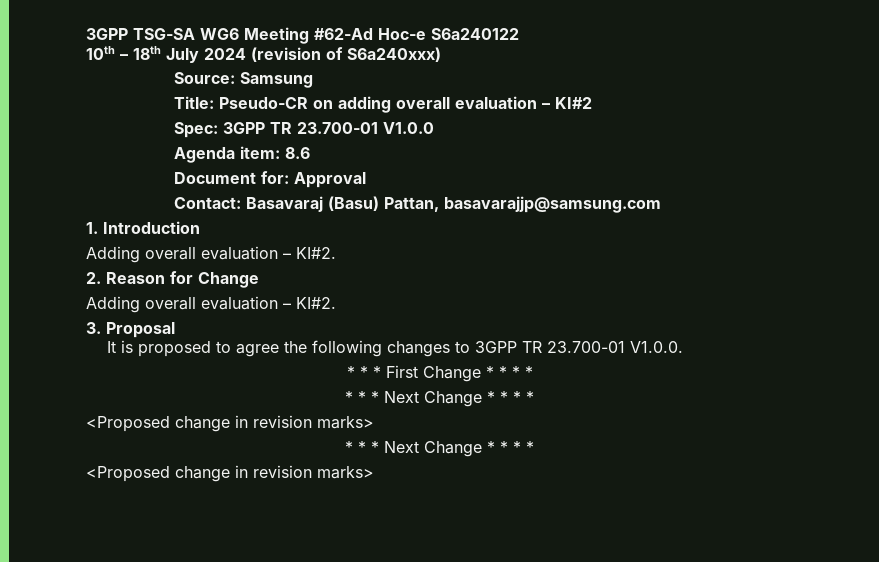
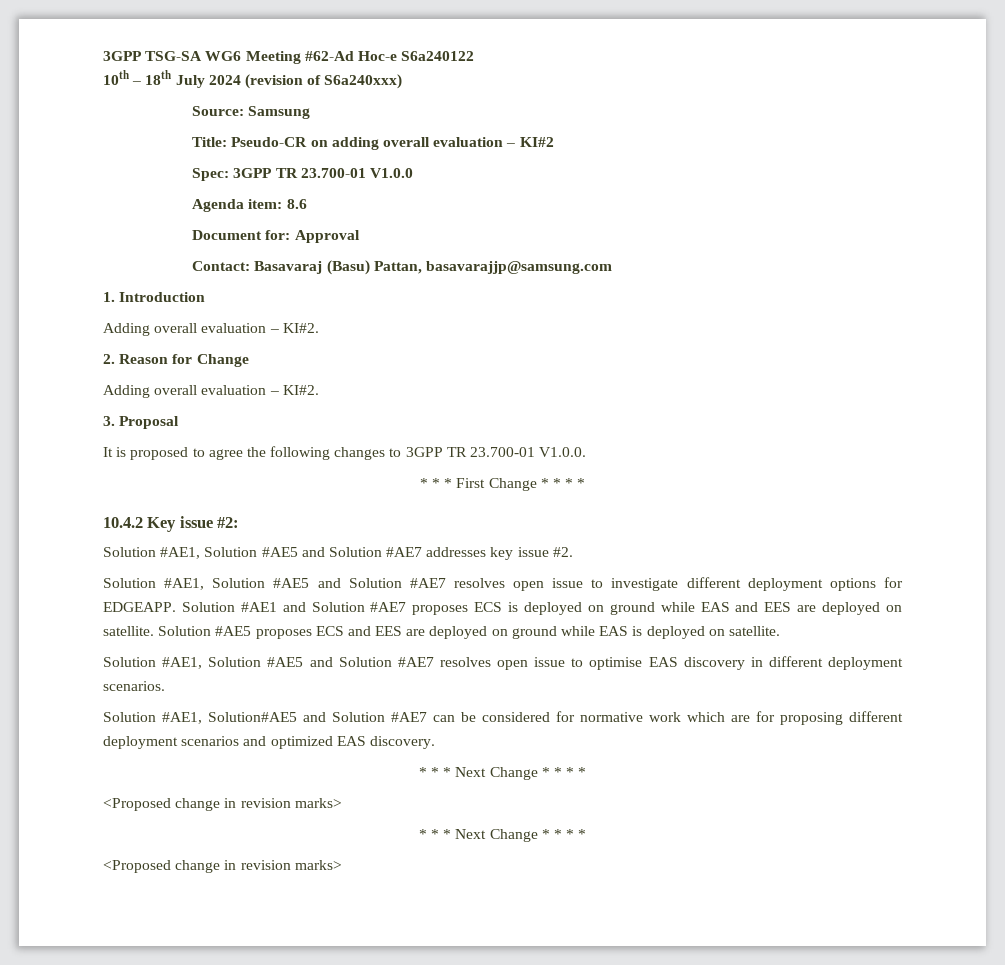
(533, 372) none -> [103,516,240,532] [103,547,573,560] [103,577,903,591] [103,602,903,615] [103,626,780,639] [103,656,903,670] [103,681,165,691] [103,711,903,725] [103,736,435,749] // 10.4.2 Key issue #2: // Solution #AE1, Solution #AE5 and Solution #AE7 addresses key issue #2. // Solution #AE1, Solution #AE5 and Solution #AE7 resolves open issue to investigate different deployment options for EDGEAPP. Solution #AE1 and Solution #AE7 proposes ECS is deployed on ground while EAS and EES are deployed on satellite. Solution #AE5 proposes ECS and EES are deployed on ground while EAS is deployed on satellite. // Solution #AE1, Solution #AE5 and Solution #AE7 resolves open issue to optimise EAS discovery in different deployment scenarios. // Solution #AE1, Solution#AE5 and Solution #AE7 can be considered for normative work which are for proposing different deployment scenarios and optimized EAS discovery.

